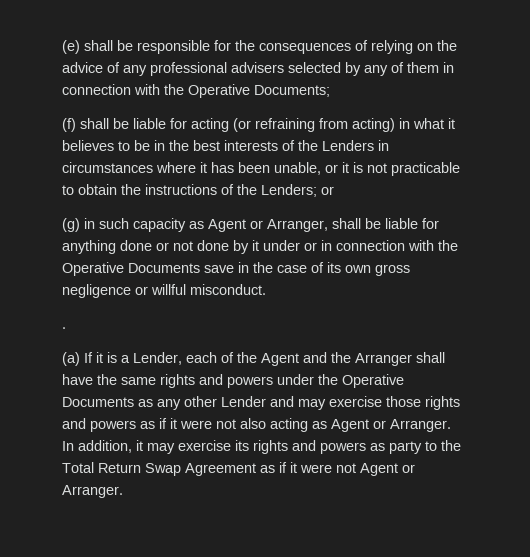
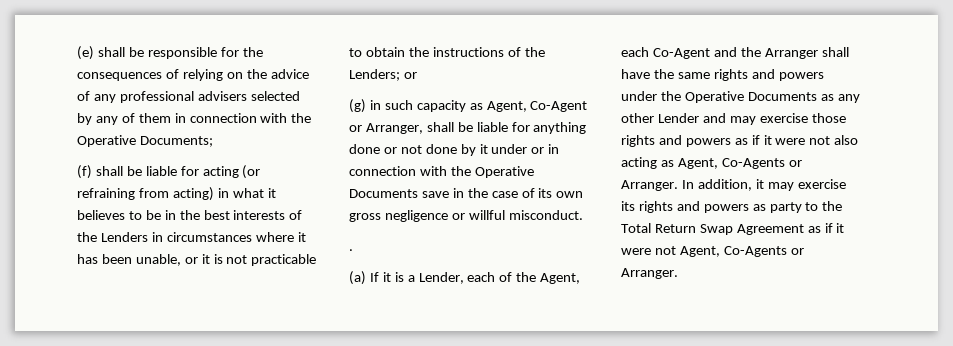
[208,219,246,232] Agent -> [486,101,588,112] Agent, Co-Agent
[261,353,299,366] Agent -> [540,273,581,284] [621,47,710,59] Agent, each Co-Agent
[331,419,369,432] Agent -> [677,158,785,169] Agent, Co-Agents
[360,463,398,476] Agent -> [679,246,787,257] Agent, Co-Agents

